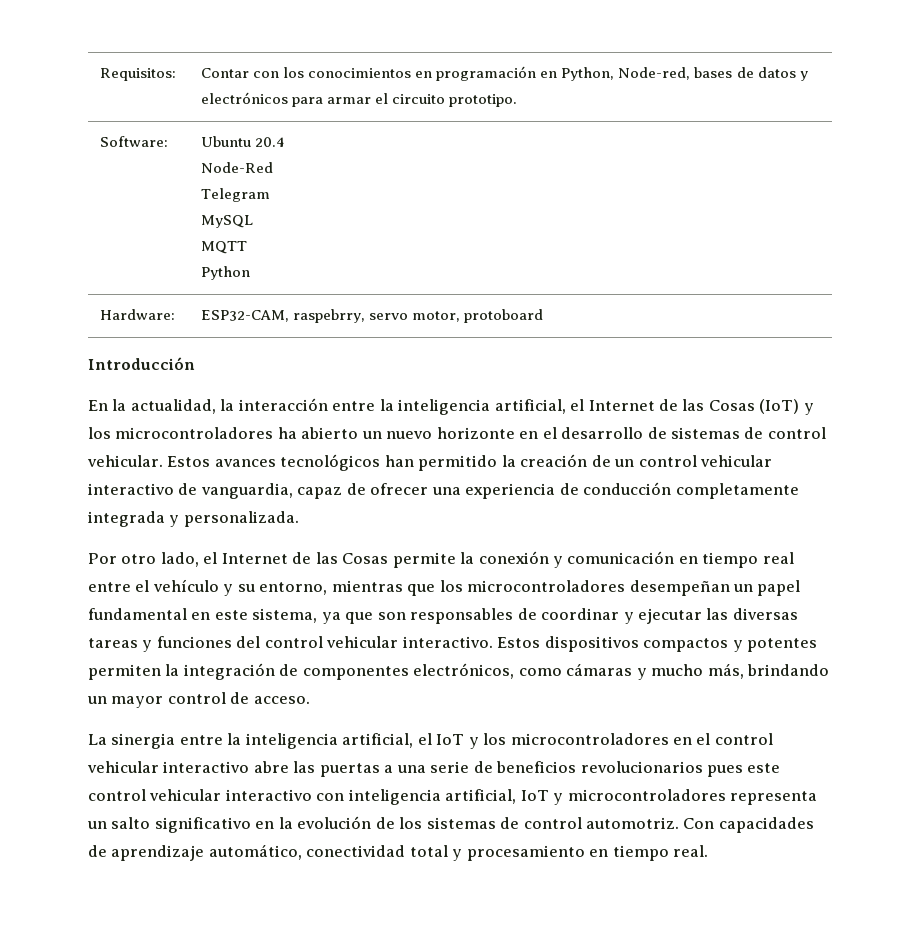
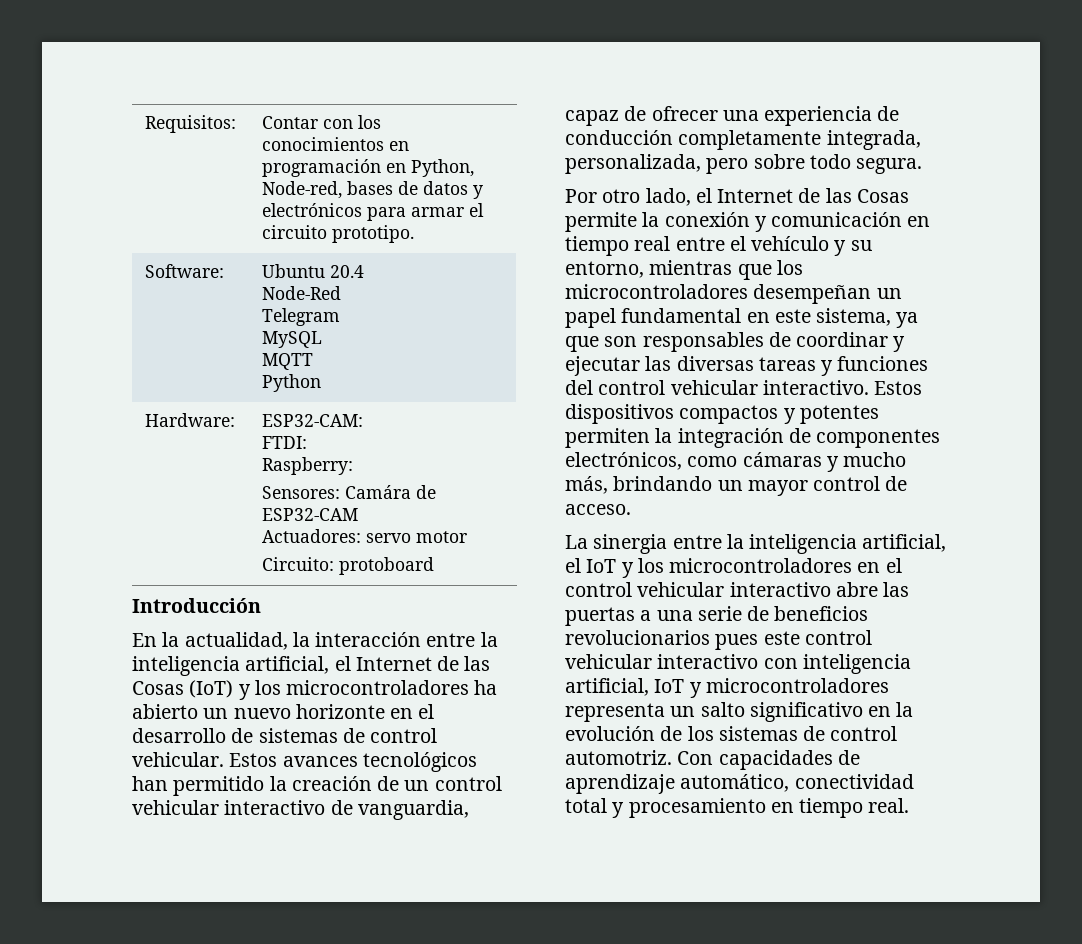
[201,309,461,323] ESP32-CAM, raspebrry, servo motor, -> [261,414,363,427] [261,436,307,449] [261,457,353,475] [261,485,436,499] [261,508,358,521] [261,529,467,543] [261,557,334,571] ESP32-CAM: // FTDI: // Raspberry: // Sensores: Camára de ESP32-CAM // Actuadores: servo motor // Circuito:
[88,511,299,527] integrada y personalizada. -> [826,130,921,150] [565,154,923,174] integrada, personalizada, pero sobre todo segura.

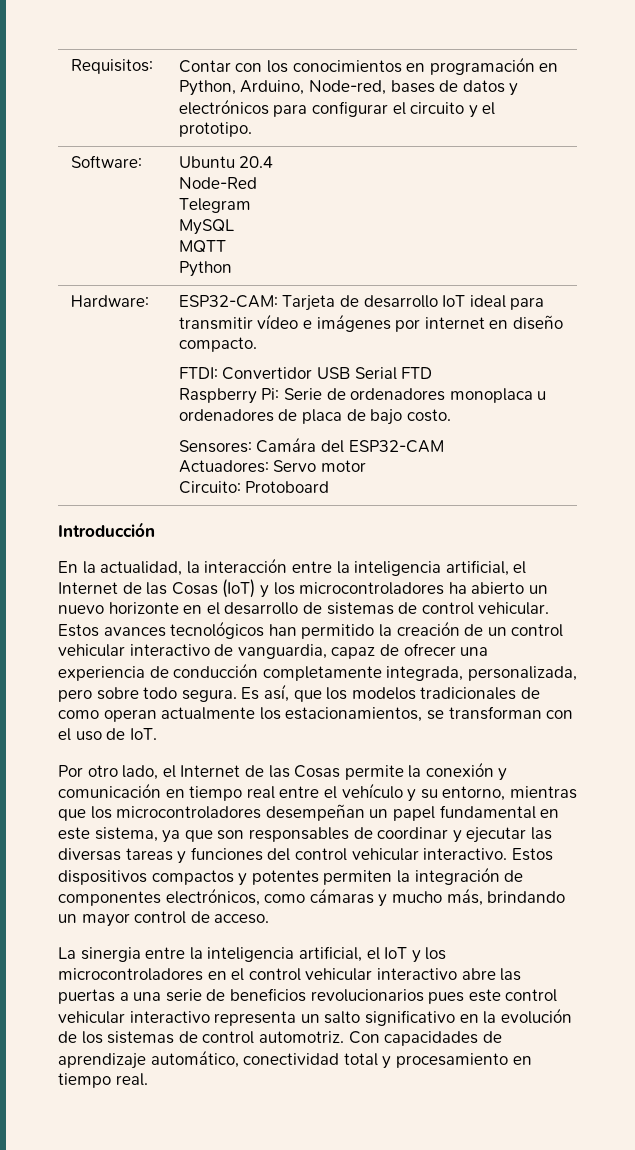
(474, 168) none -> [240,80,305,95] Arduino,
[410,207,464,217] armar -> [312,101,389,117] configurar
(327, 232) none -> [468,102,496,118] y el
[261,436,307,449] [261,457,353,475] // FTDI: // Raspberry: -> [282,295,545,311] [178,314,564,332] [178,337,257,352] [178,367,433,380] [178,388,547,404] [178,409,451,425] Tarjeta de desarrollo IoT ideal para transmitir vídeo e imágenes por internet en diseño compacto. // FTDI: Convertidor USB Serial FTD // Raspberry Pi: Serie de ordenadores monoplaca u ordenadores de placa de bajo costo.
[415,485,436,499] de -> [321,440,345,453] del
[365,533,411,543] servo -> [273,460,317,472] Servo
[338,557,434,575] protoboard -> [245,481,330,493] Protoboard
(923, 166) none -> [241,684,540,702] [58,706,574,722] [58,728,157,741] Es así, que los modelos tradicionales de como operan actualmente los estacionamientos, se transforman con el uso de IoT.
[763,654,911,674] [565,678,889,698] con inteligencia artificial, IoT y microcontroladores -> (210, 1017) none

